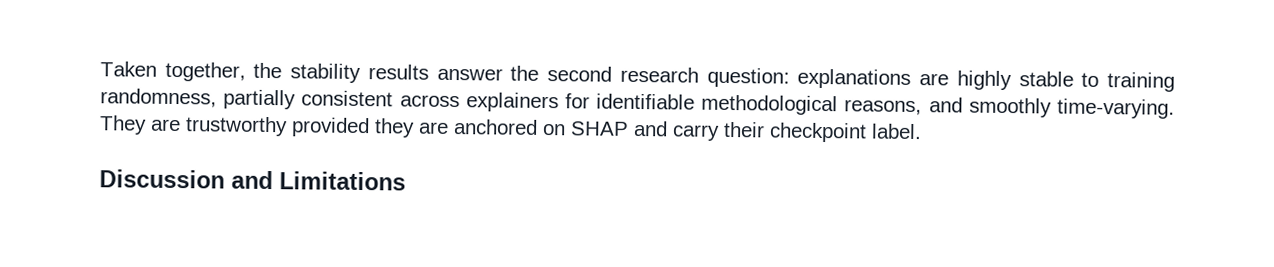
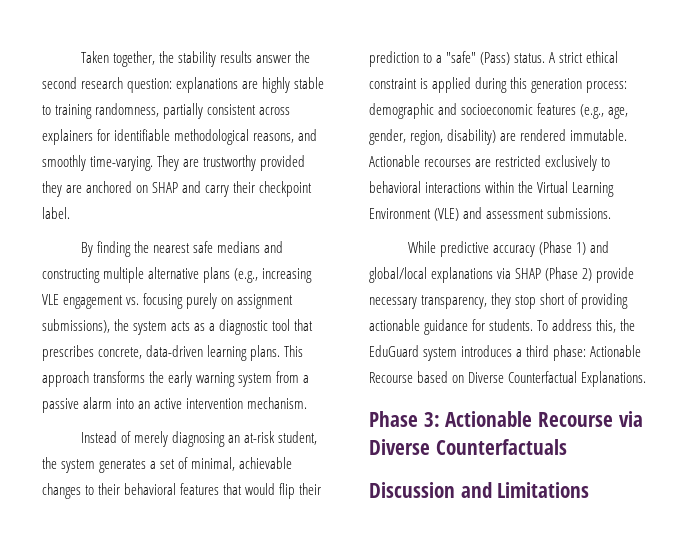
(922, 131) none -> [80,241,284,257] [42,267,313,283] [42,293,294,309] [42,319,314,335] [42,345,304,361] [42,371,310,387] [42,397,308,413] [80,431,318,447] [42,457,293,473] [42,483,322,499] [369,51,619,67] [369,77,628,93] [369,103,629,119] [369,129,628,145] [369,155,611,171] [369,181,615,197] [369,207,612,221] [407,241,610,257] [369,267,635,283] [369,293,629,309] [369,319,636,335] [369,345,642,361] [369,371,647,387] [369,411,643,427] [369,439,567,455] // By finding the nearest safe medians and constructing multiple alternative plans (e.g., increasing VLE engagement vs. focusing purely on assignment submissions), the system acts as a diagnostic tool that prescribes concrete, data-driven learning plans. This approach transforms the early warning system from a passive alarm into an active intervention mechanism. // Instead of merely diagnosing an at-risk student, the system generates a set of minimal, achievable changes to their behavioral features that would flip their prediction to a "safe" (Pass) status. A strict ethical constraint is applied during this generation process: demographic and socioeconomic features (e.g., age, gender, region, disability) are rendered immutable. Actionable recourses are restricted exclusively to behavioral interactions within the Virtual Learning Environment (VLE) and assessment submissions. // While predictive accuracy (Phase 1) and global/local explanations via SHAP (Phase 2) provide necessary transparency, they stop short of providing actionable guidance for students. To address this, the EduGuard system introduces a third phase: Actionable Recourse based on Diverse Counterfactual Explanations. // Phase 3: Actionable Recourse via Diverse Counterfactuals

